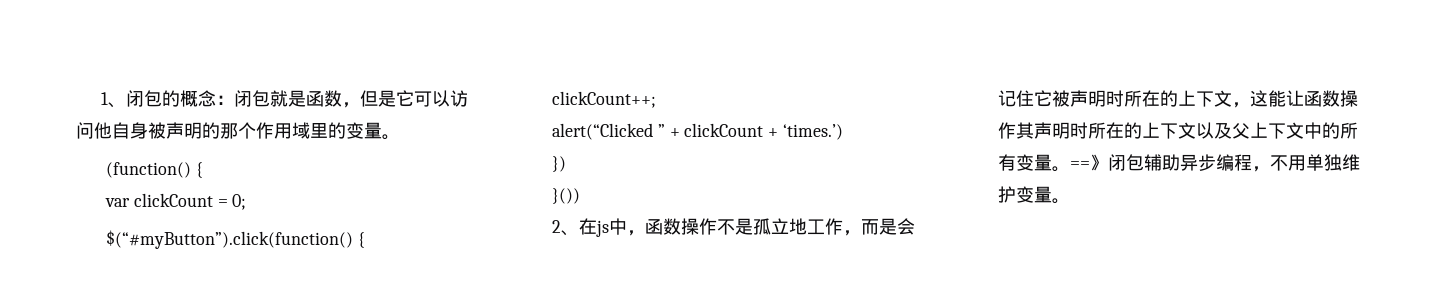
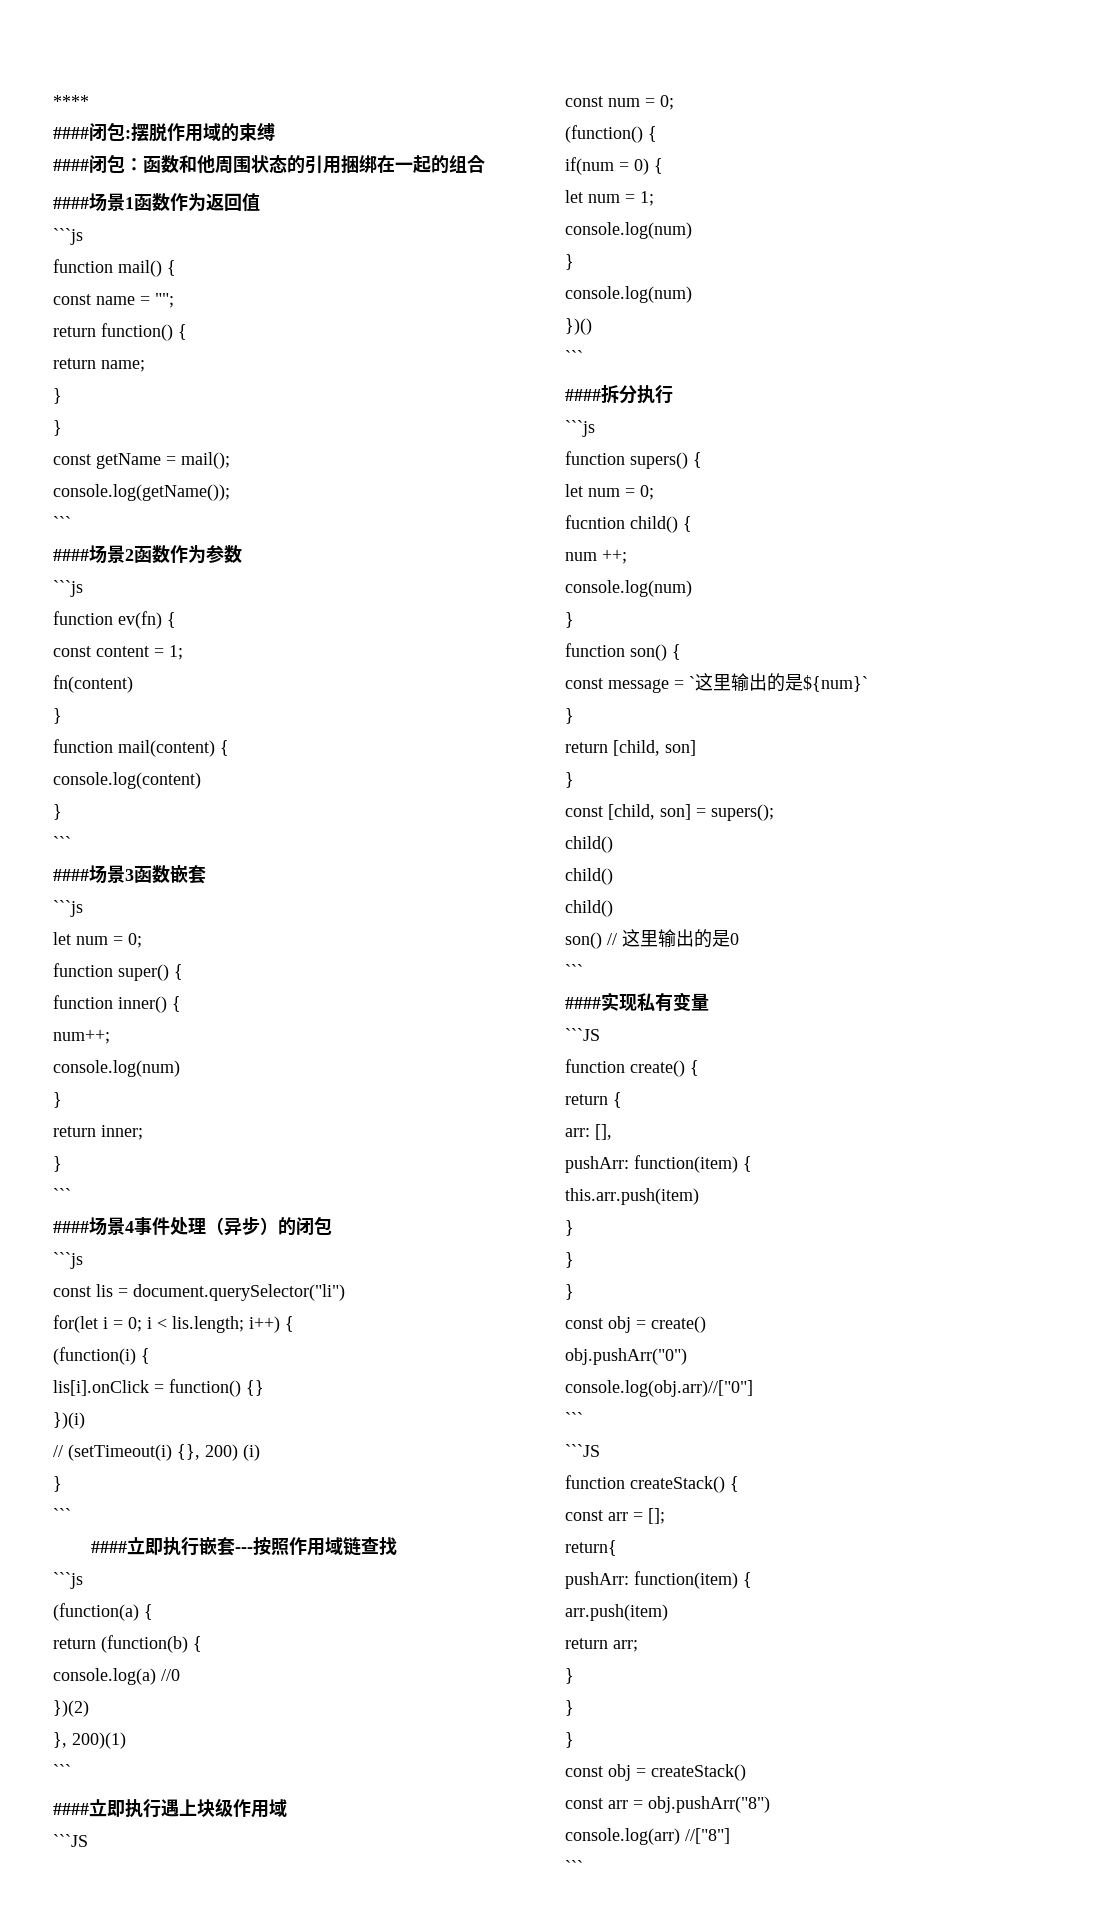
[101,90,469,108] [76,122,400,140] [105,162,203,178] [104,193,247,210] [105,230,365,249] [551,91,656,108] [551,123,844,140] [551,156,566,172] [551,188,580,204] [551,218,915,237] [997,90,1358,108] [997,122,1358,139] [997,154,1360,172] [997,186,1070,204] 1、闭包的概念：闭包就是函数，但是它可以访问他自身被声明的那个作用域里的变量。 // (function() { // var clickCount = 0; // $(“#myButton”).click(function() { // clickCount++; // alert(“Clicked ” + clickCount + ‘times.’) // }) // }()) // 2、在js中，函数操作不是孤立地工作，而是会记住它被声明时所在的上下文，这能让函数操作其声明时所在的上下文以及父上下文中的所有变量。==》闭包辅助异步编程，不用单独维护变量。 -> [53,95,89,107] [53,122,275,142] [53,154,485,174] [53,193,260,212] [53,228,83,245] [53,259,176,277] [53,293,174,308] [53,323,187,341] [53,358,145,372] [53,388,62,404] [53,420,62,436] [53,452,230,469] [53,484,230,501] [53,516,71,529] [53,545,242,564] [53,580,83,597] [53,611,176,629] [53,645,183,660] [53,675,133,693] [53,708,62,724] [53,739,229,757] [53,772,201,789] [53,804,62,820] [53,836,71,849] [53,865,206,884] [53,900,83,917] [53,932,142,948] [53,963,183,981] [53,995,181,1013] [53,1029,110,1044] [53,1060,180,1077] [53,1092,62,1108] [53,1125,143,1140] [53,1156,62,1172] [53,1188,71,1201] [53,1216,332,1236] [53,1252,83,1269] [53,1284,345,1301] [53,1315,294,1333] [53,1347,150,1365] [53,1379,264,1397] [53,1412,85,1429] [53,1444,260,1461] [53,1476,62,1492] [53,1508,71,1521] [90,1537,397,1556] [53,1572,83,1589] [53,1603,153,1621] [53,1635,202,1653] [53,1668,180,1685] [53,1700,89,1717] [53,1732,126,1749] [53,1764,71,1777] [53,1798,287,1818] [53,1834,88,1847] [565,95,674,110] [565,125,657,143] [565,157,663,175] [565,190,654,206] [565,222,692,239] [565,254,574,270] [565,286,692,303] [565,318,592,335] [565,350,583,363] [565,384,673,404] [565,420,595,437] [565,451,702,469] [565,484,654,500] [565,515,692,533] [565,549,627,564] [565,580,692,597] [565,612,574,628] [565,643,681,661] [565,673,868,693] [565,708,574,724] [565,740,696,756] [565,772,574,788] [565,804,774,821] [565,836,613,853] [565,868,613,885] [565,900,613,917] [565,929,739,949] [565,964,583,977] [565,992,709,1011] [565,1028,600,1041] [565,1059,699,1077] [565,1092,622,1108] [565,1124,612,1140] [565,1155,752,1173] [565,1188,699,1205] [565,1220,574,1236] [565,1252,574,1268] [565,1284,574,1300] [565,1316,706,1333] [565,1348,687,1365] [565,1380,753,1397] [565,1412,583,1425] [565,1444,600,1457] [565,1475,739,1493] [565,1508,665,1524] [565,1540,617,1556] [565,1571,752,1589] [565,1604,668,1621] [565,1638,638,1652] [565,1668,574,1684] [565,1700,574,1716] [565,1732,574,1748] [565,1764,746,1781] [565,1796,770,1813] [565,1828,730,1845] [565,1860,583,1873] **** // ####闭包:摆脱作用域的束缚 // ####闭包：函数和他周围状态的引用捆绑在一起的组合 // ####场景1函数作为返回值 // ```js // function mail() { // const name = ""; // return function() { // return name; // } // } // const getName = mail(); // console.log(getName()); // ``` // ####场景2函数作为参数 // ```js // function ev(fn) { // const content = 1; // fn(content) // } // function mail(content) { // console.log(content) // } // ``` // ####场景3函数嵌套 // ```js // let num = 0; // function super() { // function inner() { // num++; // console.log(num) // } // return inner; // } // ``` // ####场景4事件处理（异步）的闭包 // ```js // const lis = document.querySelector("li") // for(let i = 0; i < lis.length; i++) { // (function(i) { // lis[i].onClick = function() {} // })(i) // // (setTimeout(i) {}, 200) (i) // } // ``` // ####立即执行嵌套---按照作用域链查找 // ```js // (function(a) { // return (function(b) { // console.log(a) //0 // })(2) // }, 200)(1) // ``` // ####立即执行遇上块级作用域 // ```JS // const num = 0; // (function() { // if(num = 0) { // let num = 1; // console.log(num) // } // console.log(num) // })() // ``` // ####拆分执行 // ```js // function supers() { // let num = 0; // fucntion child() { // num ++; // console.log(num) // } // function son() { // const message = `这里输出的是${num}` // } // return [child, son] // } // const [child, son] = supers(); // child() // child() // child() // son() // 这里输出的是0 // ``` // ####实现私有变量 // ```JS // function create() { // return { // arr: [], // pushArr: function(item) { // this.arr.push(item) // } // } // } // const obj = create() // obj.pushArr("0") // console.log(obj.arr)//["0"] // ``` // ```JS // function createStack() { // const arr = []; // return{ // pushArr: function(item) { // arr.push(item) // return arr; // } // } // } // const obj = createStack() // const arr = obj.pushArr("8") // console.log(arr) //["8"] // ```

